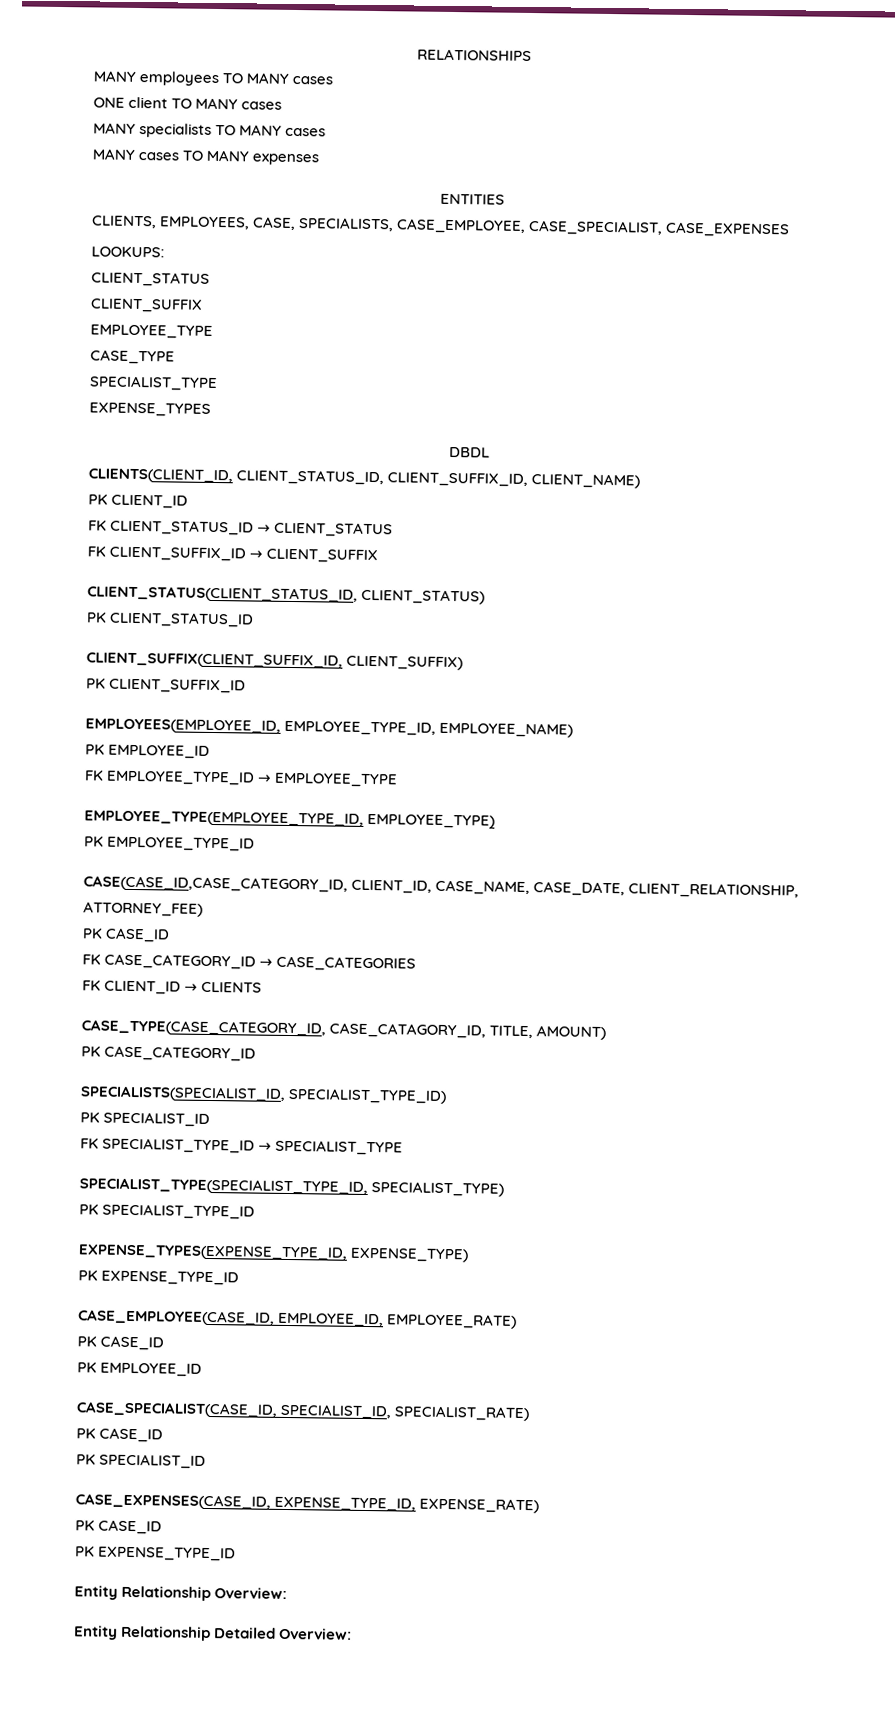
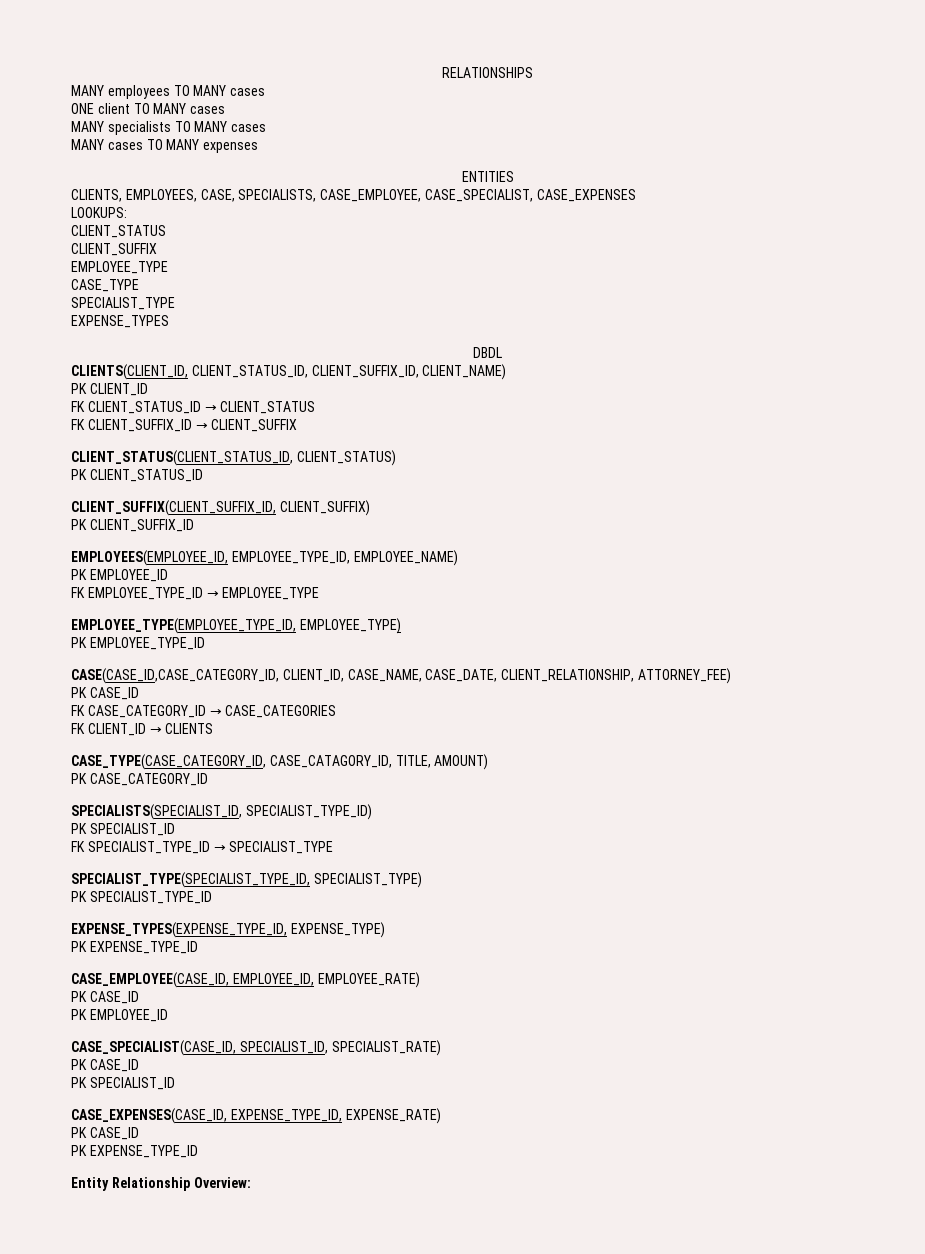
[74,1625,353,1642] // Entity Relationship Detailed Overview: -> (251, 1182) none

